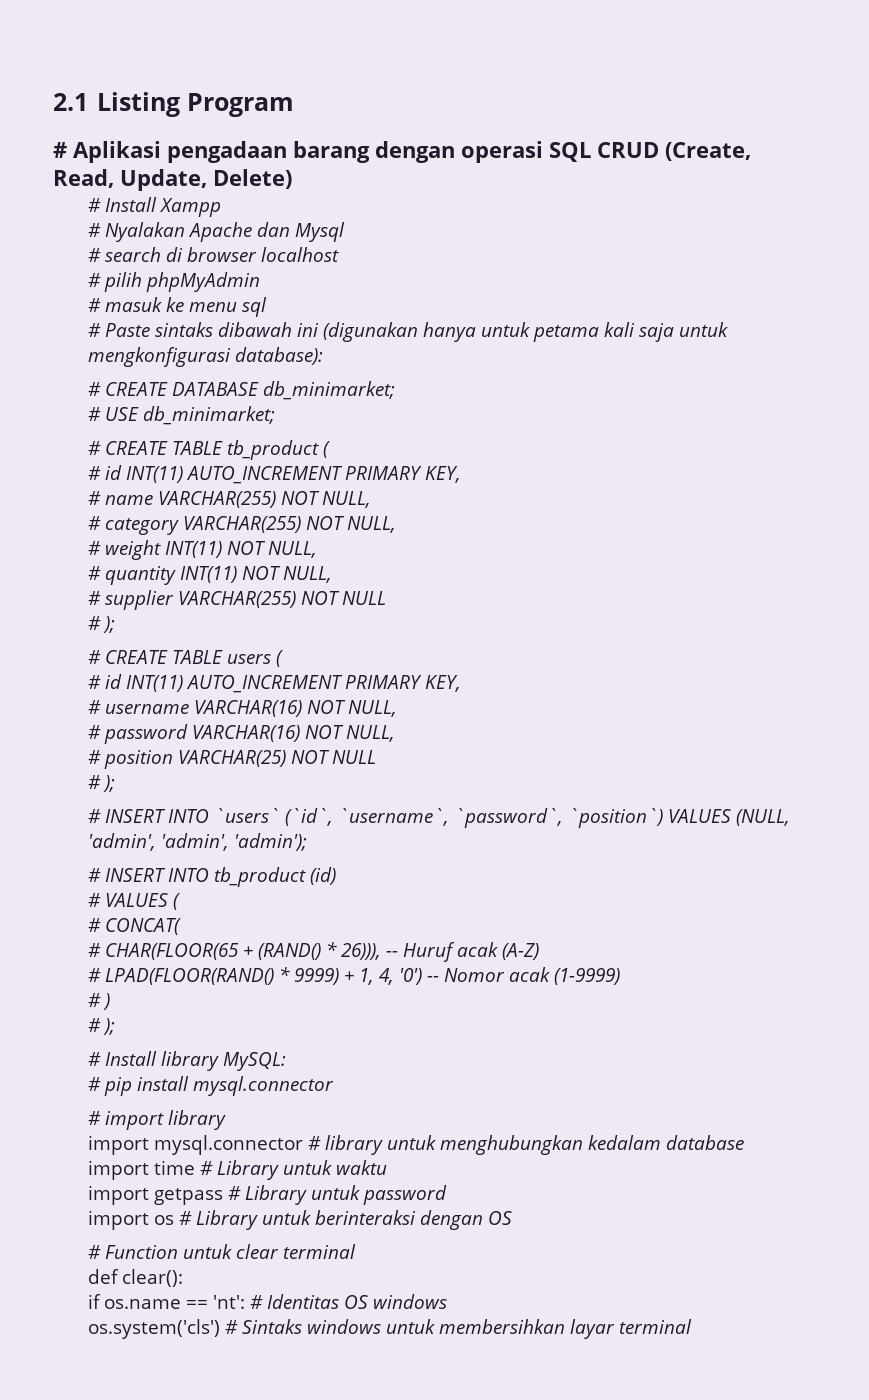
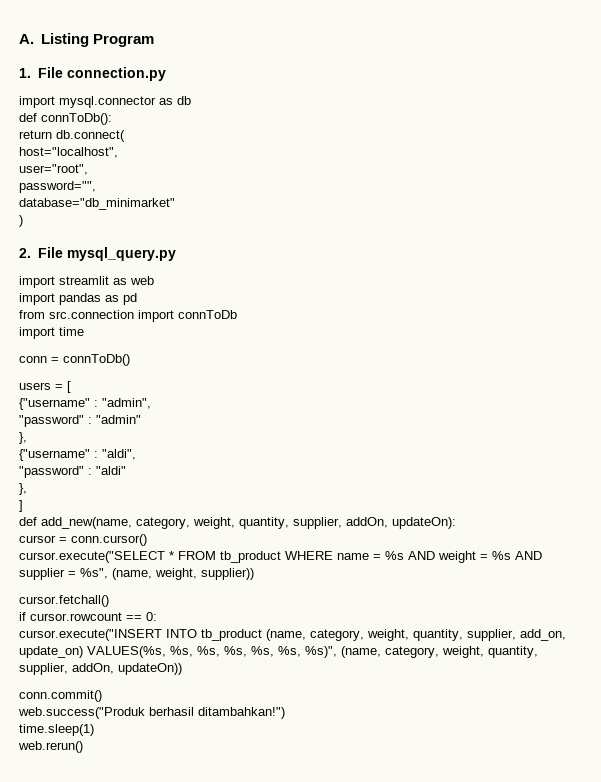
[53,93,88,111] 2.1 -> [19,34,34,44] A.
[53,141,751,163] [53,169,292,191] [88,197,222,217] [88,222,346,242] [88,247,340,262] [88,272,261,292] [88,297,268,317] [88,322,729,342] [88,347,324,367] [88,381,396,400] [88,406,276,425] [88,440,331,460] [88,465,462,484] [88,491,372,508] [88,516,397,535] [88,540,318,560] [88,566,333,585] [88,590,387,610] [88,616,116,633] [88,650,284,667] [88,674,462,693] [88,700,398,717] [88,724,396,744] [88,750,377,769] [88,775,116,792] [88,808,791,828] [88,833,308,851] [88,867,337,887] [88,893,181,910] [88,918,182,935] [88,942,540,962] [88,967,621,985] [88,993,111,1010] [88,1018,116,1035] [88,1051,287,1071] [88,1076,335,1096] [88,1110,227,1130] [88,1135,745,1155] [88,1160,388,1180] [88,1185,448,1205] [88,1210,513,1230] [88,1244,357,1259] [88,1269,184,1287] [88,1294,448,1309] [88,1319,693,1339] # Aplikasi pengadaan barang dengan operasi SQL CRUD (Create, Read, Update, Delete) // # Install Xampp // # Nyalakan Apache dan Mysql // # search di browser localhost // # pilih phpMyAdmin // # masuk ke menu sql // # Paste sintaks dibawah ini (digunakan hanya untuk petama kali saja untuk mengkonfigurasi database): // # CREATE DATABASE db_minimarket; // # USE db_minimarket; // # CREATE TABLE tb_product ( // # id INT(11) AUTO_INCREMENT PRIMARY KEY, // # name VARCHAR(255) NOT NULL, // # category VARCHAR(255) NOT NULL, // # weight INT(11) NOT NULL, // # quantity INT(11) NOT NULL, // # supplier VARCHAR(255) NOT NULL // # ); // # CREATE TABLE users ( // # id INT(11) AUTO_INCREMENT PRIMARY KEY, // # username VARCHAR(16) NOT NULL, // # password VARCHAR(16) NOT NULL, // # position VARCHAR(25) NOT NULL // # ); // # INSERT INTO `users` (`id`, `username`, `password`, `position`) VALUES (NULL, 'admin', 'admin', 'admin'); // # INSERT INTO tb_product (id) // # VALUES ( // # CONCAT( // # CHAR(FLOOR(65 + (RAND() * 26))), -- Huruf acak (A-Z) // # LPAD(FLOOR(RAND() * 9999) + 1, 4, '0') -- Nomor acak (1-9999) // # ) // # ); // # Install library MySQL: // # pip install mysql.connector // # import library // import mysql.connector # library untuk menghubungkan kedalam database // import time # Library untuk waktu // import getpass # Library untuk password // import os # Library untuk berinteraksi dengan OS // # Function untuk clear terminal // def clear(): // if os.name == 'nt': # Identitas OS windows // os.system('cls') # Sintaks windows untuk membersihkan layar terminal -> [19,67,166,81] [19,96,191,108] [19,113,112,125] [19,130,125,142] [19,147,118,158] [19,164,88,175] [19,181,96,193] [19,198,175,210] [19,215,23,227] [19,247,176,261] [19,276,154,288] [19,293,137,305] [19,310,237,322] [19,327,84,339] [19,354,130,366] [19,381,71,393] [19,398,151,410] [19,415,141,427] [19,432,27,444] [19,449,136,461] [19,466,126,478] [19,483,27,495] [19,500,23,512] [19,517,456,529] [19,534,147,546] [19,551,542,563] [19,568,254,580] [19,595,109,607] [19,612,157,621] [19,629,566,641] [19,646,538,658] [19,663,182,675] [19,690,102,702] [18,707,285,719] [19,724,94,736] [18,741,83,753] 1. File connection.py // import mysql.connector as db // def connToDb(): // return db.connect( // host="localhost", // user="root", // password="", // database="db_minimarket" // ) // 2. File mysql_query.py // import streamlit as web // import pandas as pd // from src.connection import connToDb // import time // conn = connToDb() // users = [ // {"username" : "admin", // "password" : "admin" // }, // {"username" : "aldi", // "password" : "aldi" // }, // ] // def add_new(name, category, weight, quantity, supplier, addOn, updateOn): // cursor = conn.cursor() // cursor.execute("SELECT * FROM tb_product WHERE name = %s AND weight = %s AND supplier = %s", (name, weight, supplier)) // cursor.fetchall() // if cursor.rowcount == 0: // cursor.execute("INSERT INTO tb_product (name, category, weight, quantity, supplier, add_on, update_on) VALUES(%s, %s, %s, %s, %s, %s, %s)", (name, category, weight, quantity, supplier, addOn, updateOn)) // conn.commit() // web.success("Produk berhasil ditambahkan!") // time.sleep(1) // web.rerun()

